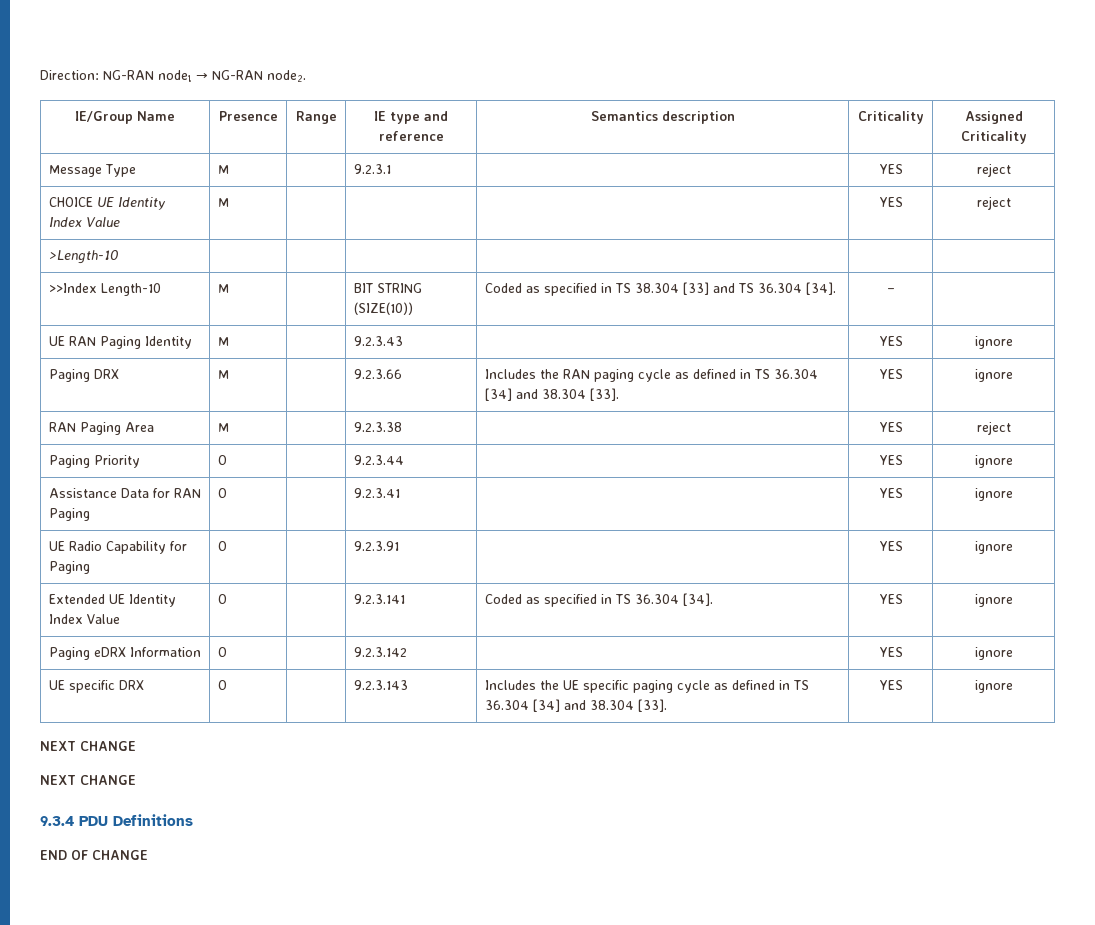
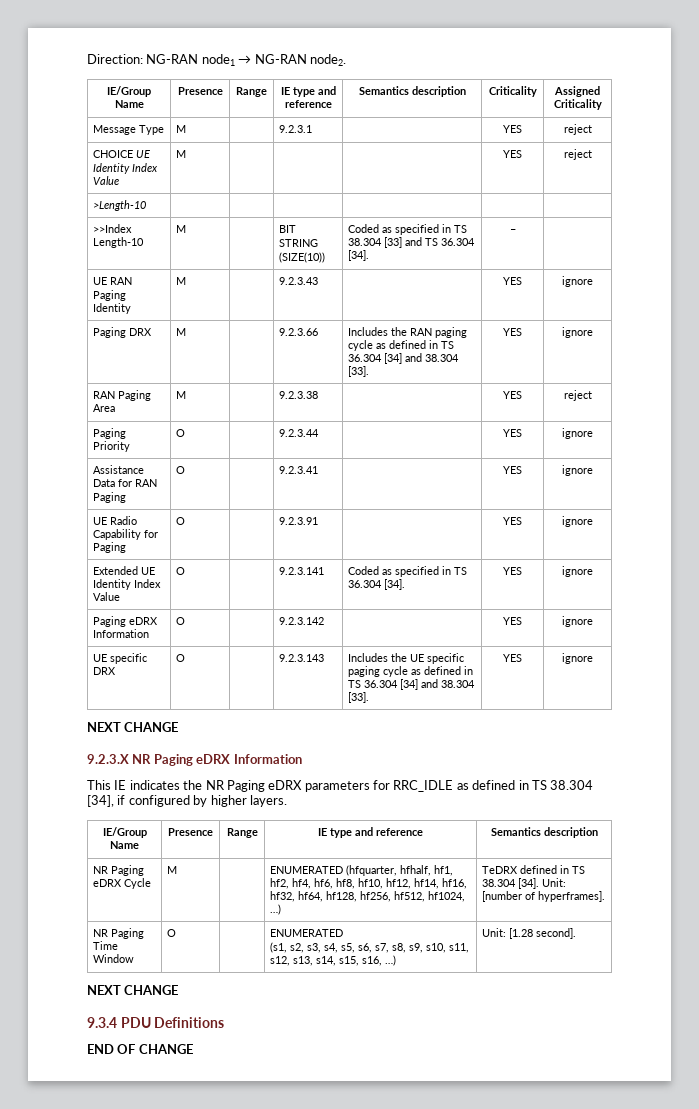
(136, 746) none -> [87,754,302,766] [87,780,594,792] [87,795,287,807] [102,827,147,838] [110,841,139,849] [168,828,213,836] [226,828,258,838] [318,827,423,838] [490,827,598,838] [93,865,145,876] [93,878,152,889] [167,866,178,874] [270,865,454,876] [270,878,468,889] [270,891,466,902] [270,904,282,915] [482,865,586,874] [482,878,567,889] [482,891,606,902] [93,928,145,939] [93,941,119,950] [93,954,135,963] [167,929,177,937] [270,929,344,937] [270,942,470,953] [270,955,397,966] [482,928,577,939] // 9.2.3.X NR Paging eDRX Information // This IE indicates the NR Paging eDRX parameters for RRC_IDLE as defined in TS 38.304 [34], if configured by higher layers. // IE/Group Name | Presence | Range | IE type and reference | Semantics description // NR Paging eDRX Cycle | M | | ENUMERATED (hfquarter, hfhalf, hf1, hf2, hf4, hf6, hf8, hf10, hf12, hf14, hf16, hf32, hf64, hf128, hf256, hf512, hf1024, …) | TeDRX defined in TS 38.304 [34]. Unit: [number of hyperframes]. // NR Paging Time Window | O | | ENUMERATED // (s1, s2, s3, s4, s5, s6, s7, s8, s9, s10, s11, s12, s13, s14, s15, s16, …) | Unit: [1.28 second].

